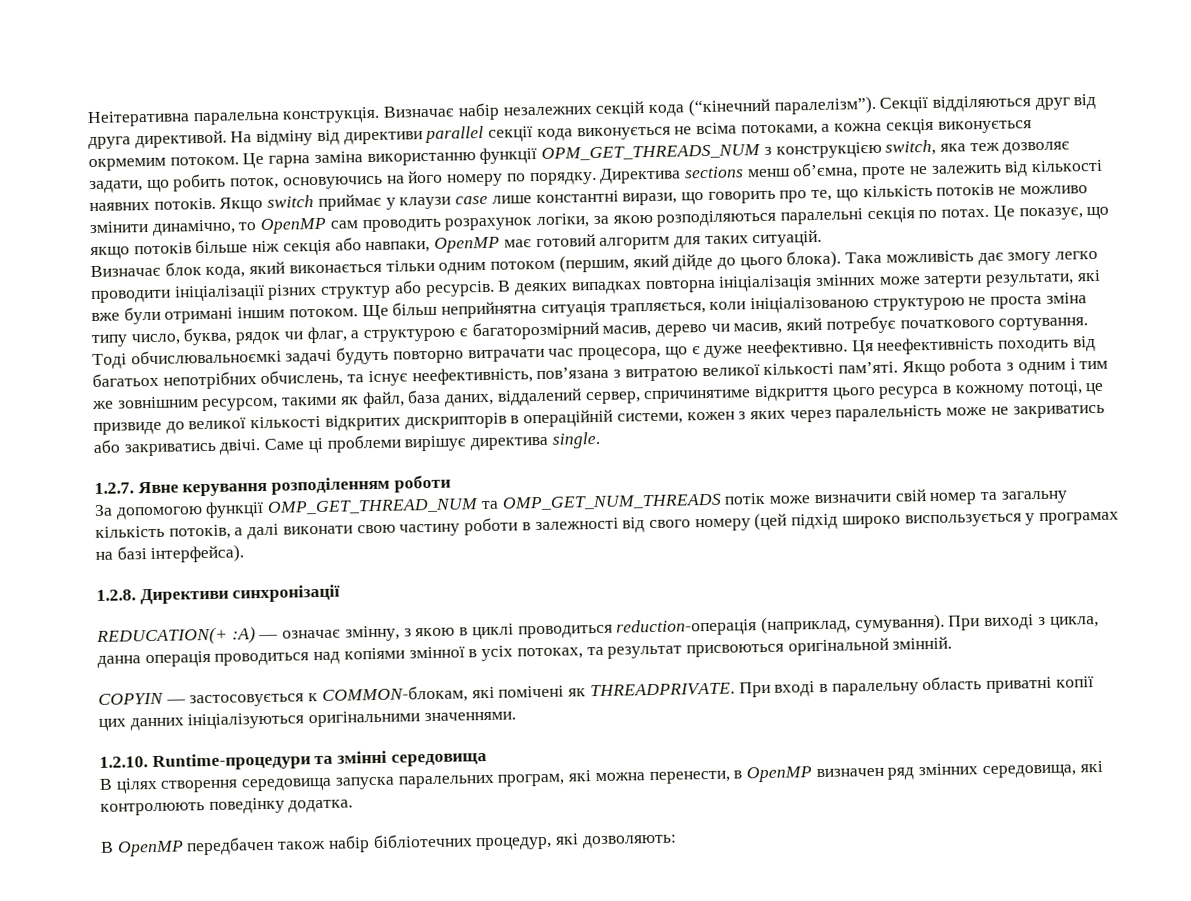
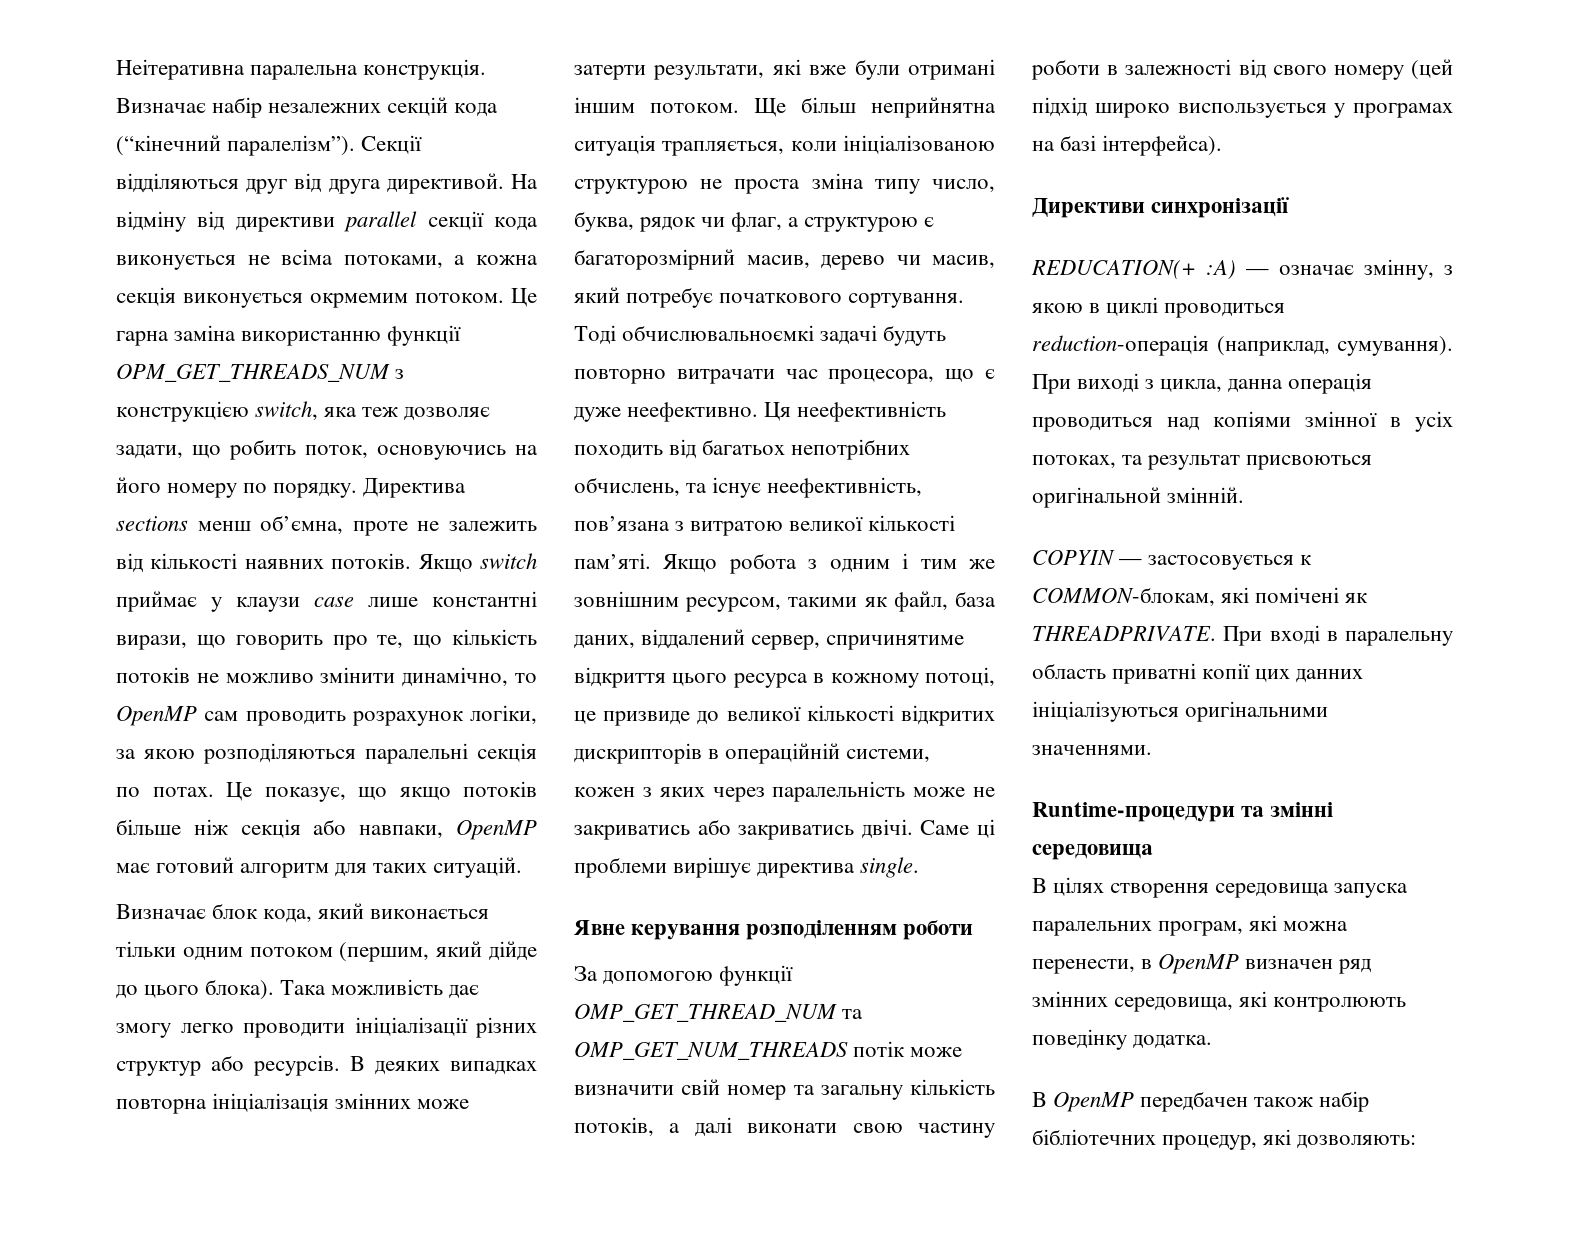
[94,482,134,495] 1.2.7. -> (920, 867) none
[96,589,136,601] 1.2.8. -> (1223, 145) none
[99,756,148,768] 1.2.10. -> (1152, 750) none

